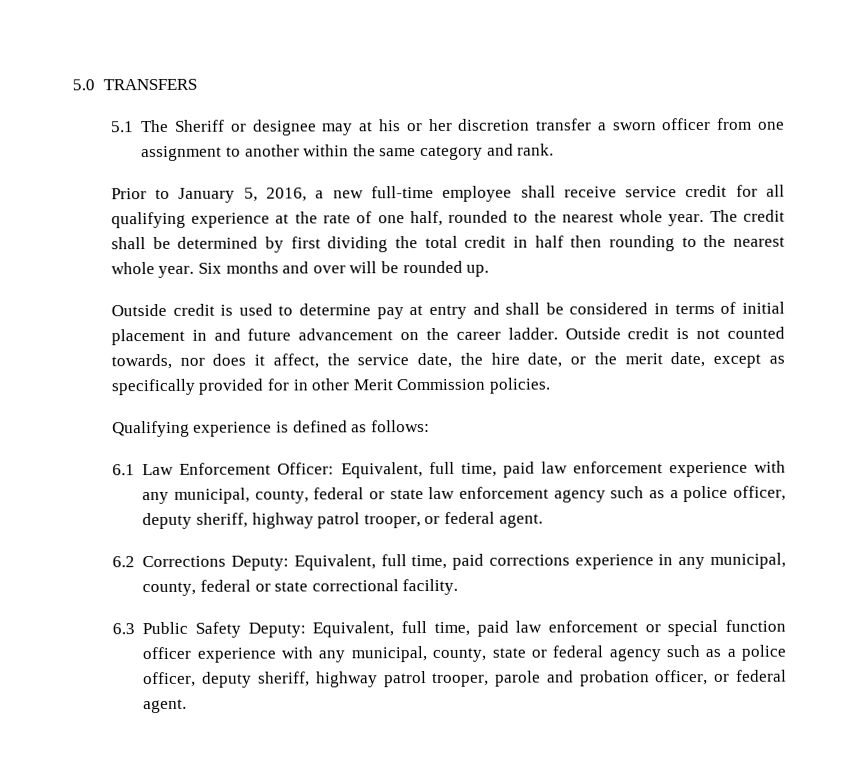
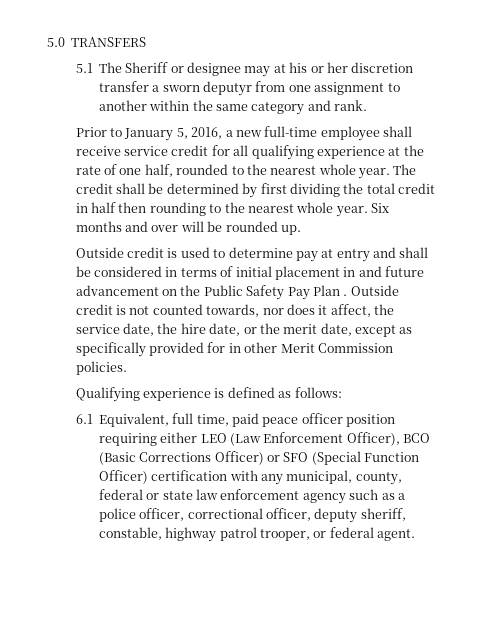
[662,117,712,131] officer -> [203,81,253,96] deputyr
[455,327,558,340] career ladder. -> [203,285,348,300] Public Safety Pay Plan .
[142,461,748,479] Law Enforcement Officer: Equivalent, full time, paid law enforcement experience -> [98,413,396,427] [98,432,431,446] [98,451,420,465] [98,470,228,484] Equivalent, full time, paid peace officer position requiring either LEO (Law Enforcement Officer), BCO (Basic Corrections Officer) or SFO (Special Function Officer) certification
[142,512,248,530] deputy sheriff, -> [187,508,406,523] [98,527,162,540] correctional officer, deputy sheriff, constable,
[111,552,786,571] [142,578,459,597] [111,619,787,638] [142,644,786,663] [143,669,788,688] [143,698,188,714] // 6.2 Corrections Deputy: Equivalent, full time, paid corrections experience in any municipal, county, federal or state correctional facility. // 6.3 Public Safety Deputy: Equivalent, full time, paid law enforcement or special function officer experience with any municipal, county, state or federal agency such as a police officer, deputy sheriff, highway patrol trooper, parole and probation officer, or federal agent. -> (416, 535) none

